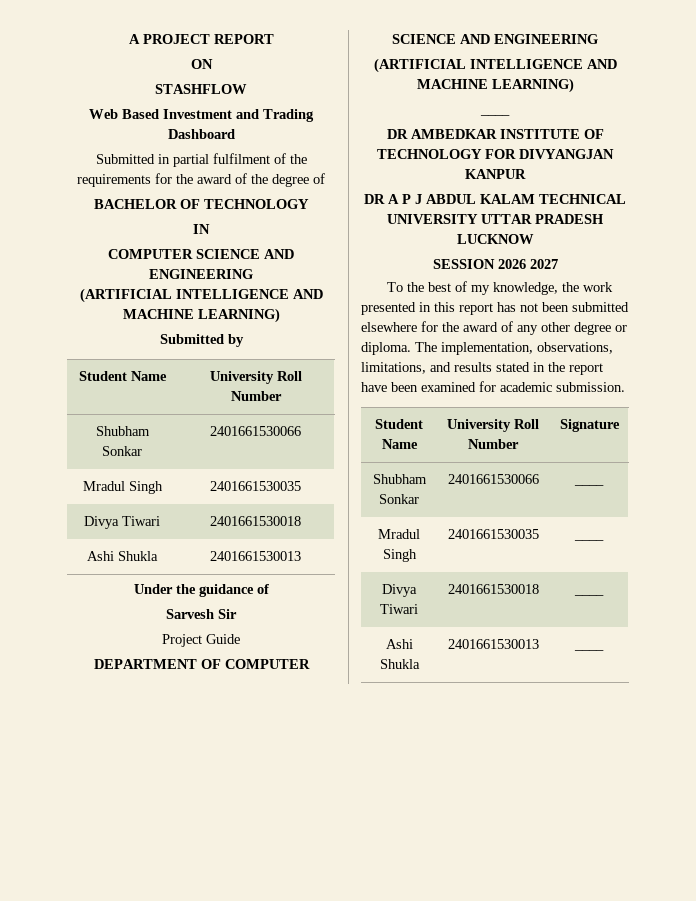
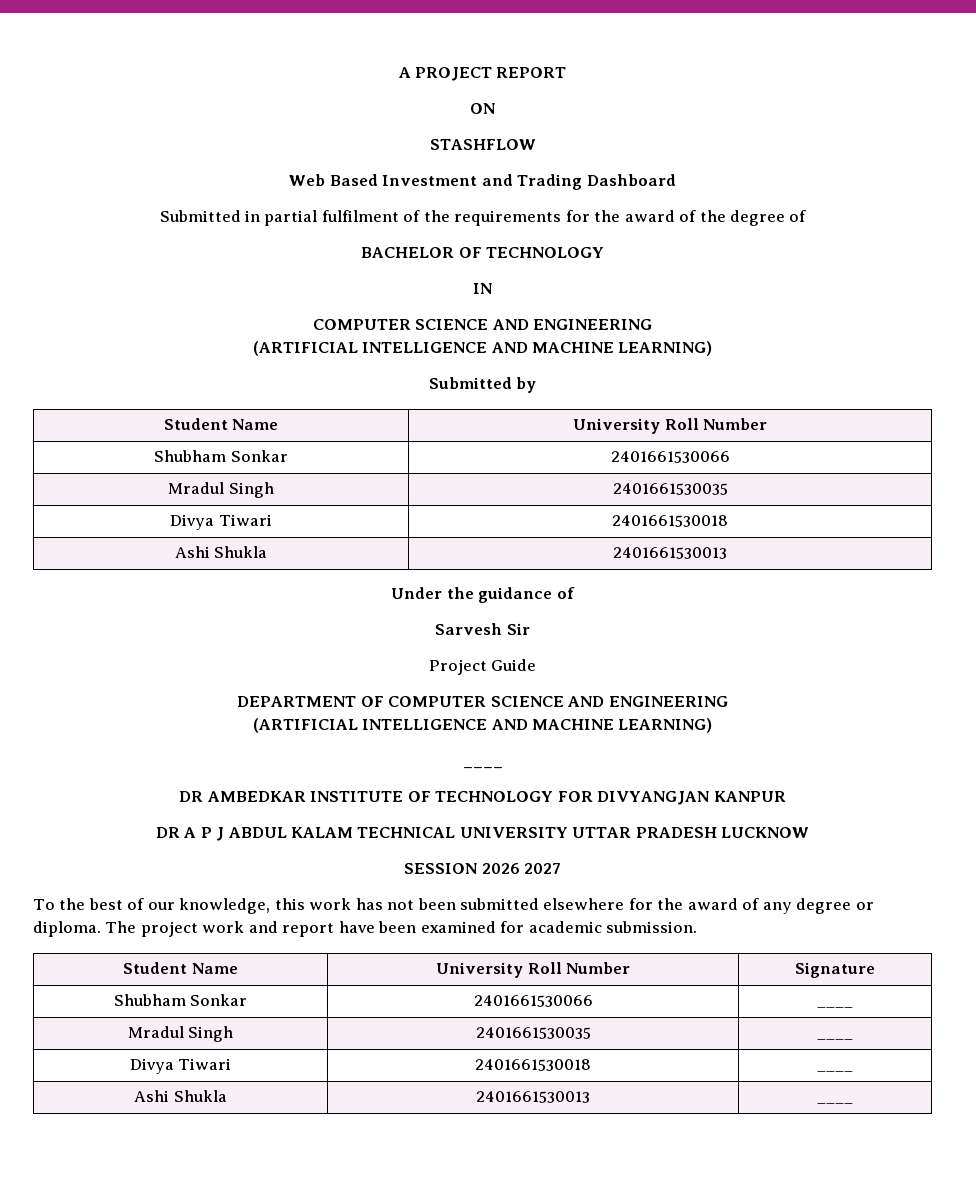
[470,282,613,295] [361,302,493,315] my knowledge, the work presented in this report -> [147,898,352,914] our knowledge, this work
[541,322,570,332] other -> (792, 908) none
[441,342,613,355] [361,362,565,374] implementation, observations, limitations, and results stated in the -> [140,921,278,937] project work and

